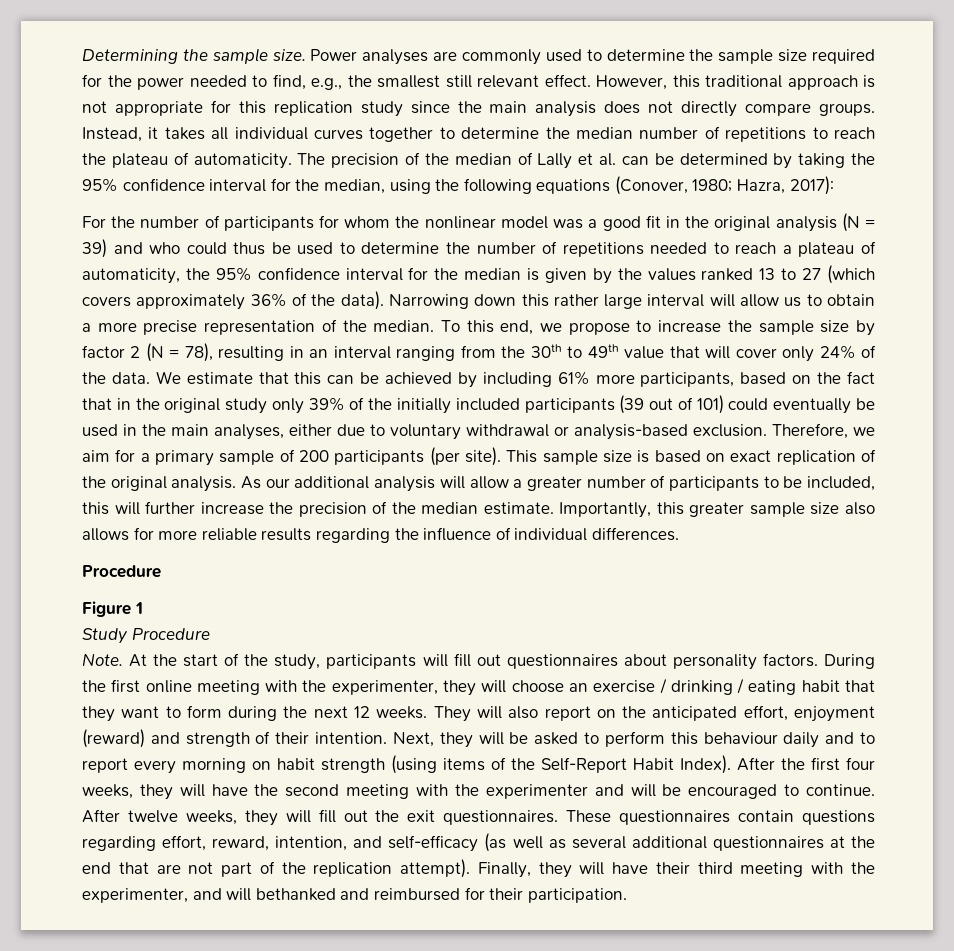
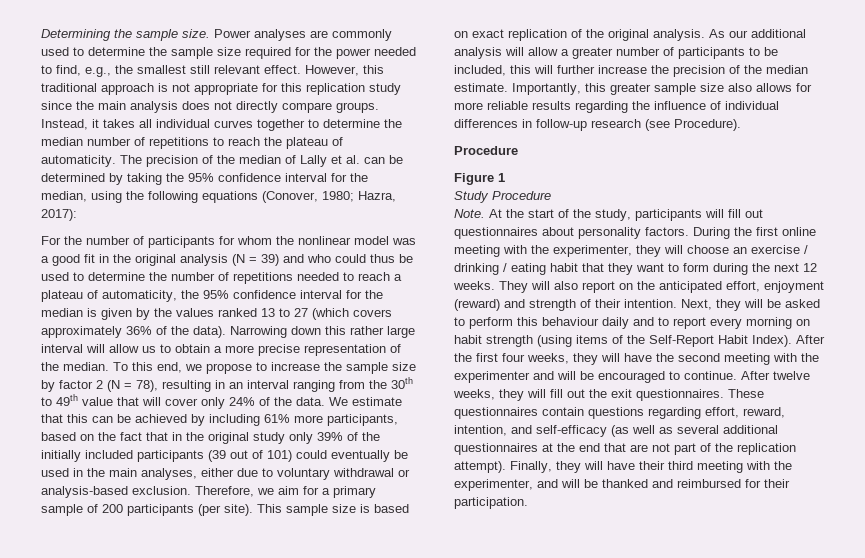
[591,527,679,541] differences. -> [454,119,741,131] differences in follow-up research (see Procedure).
[255,888,336,901] bethanked -> [584,479,648,488] be thanked

